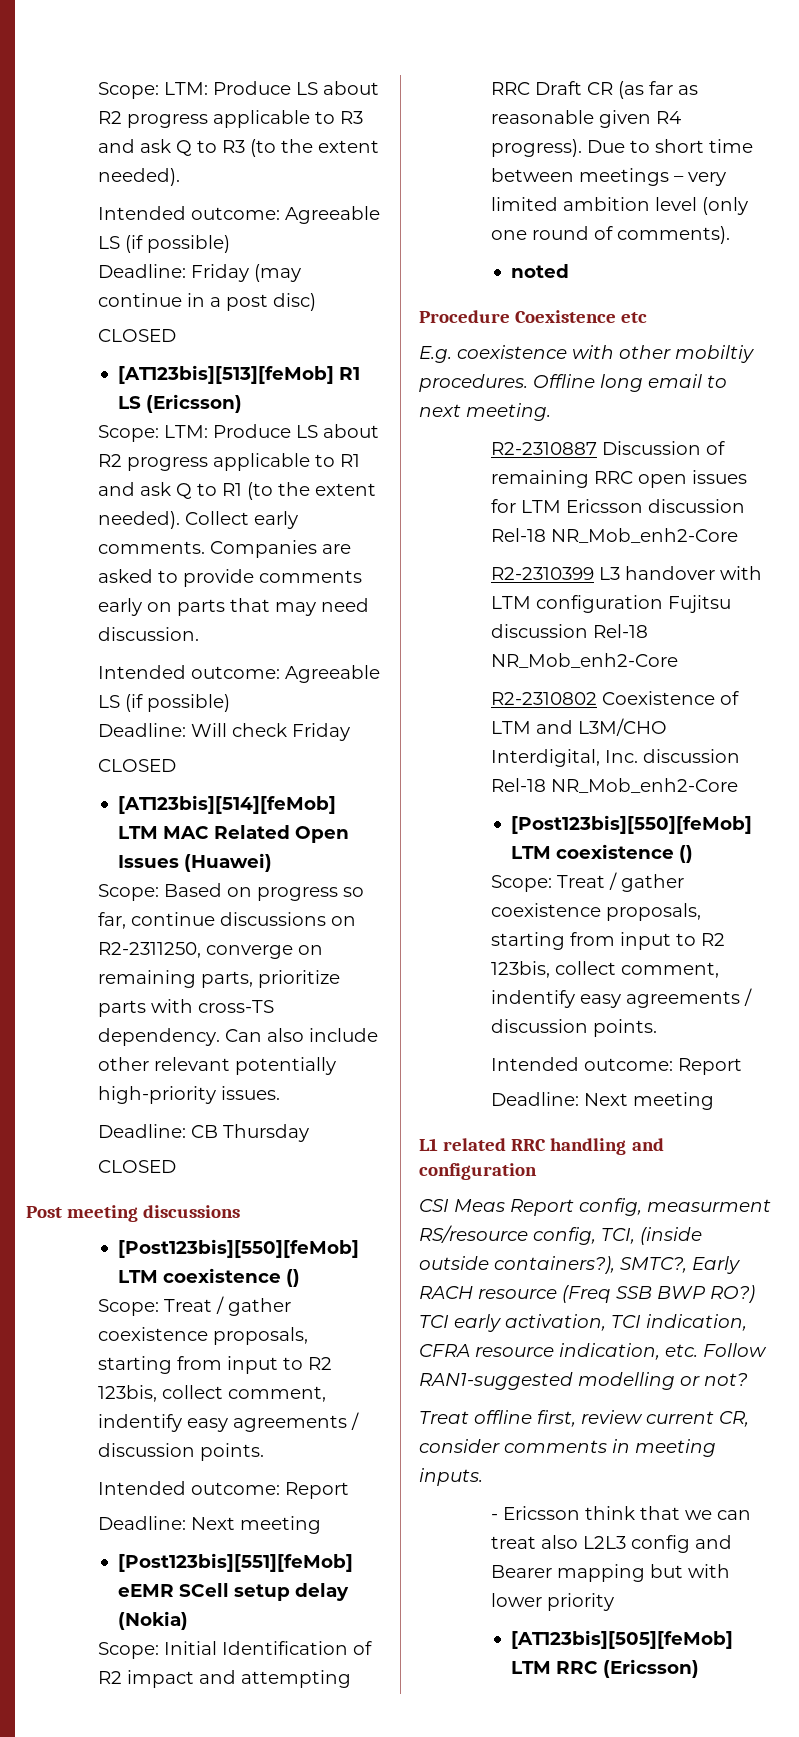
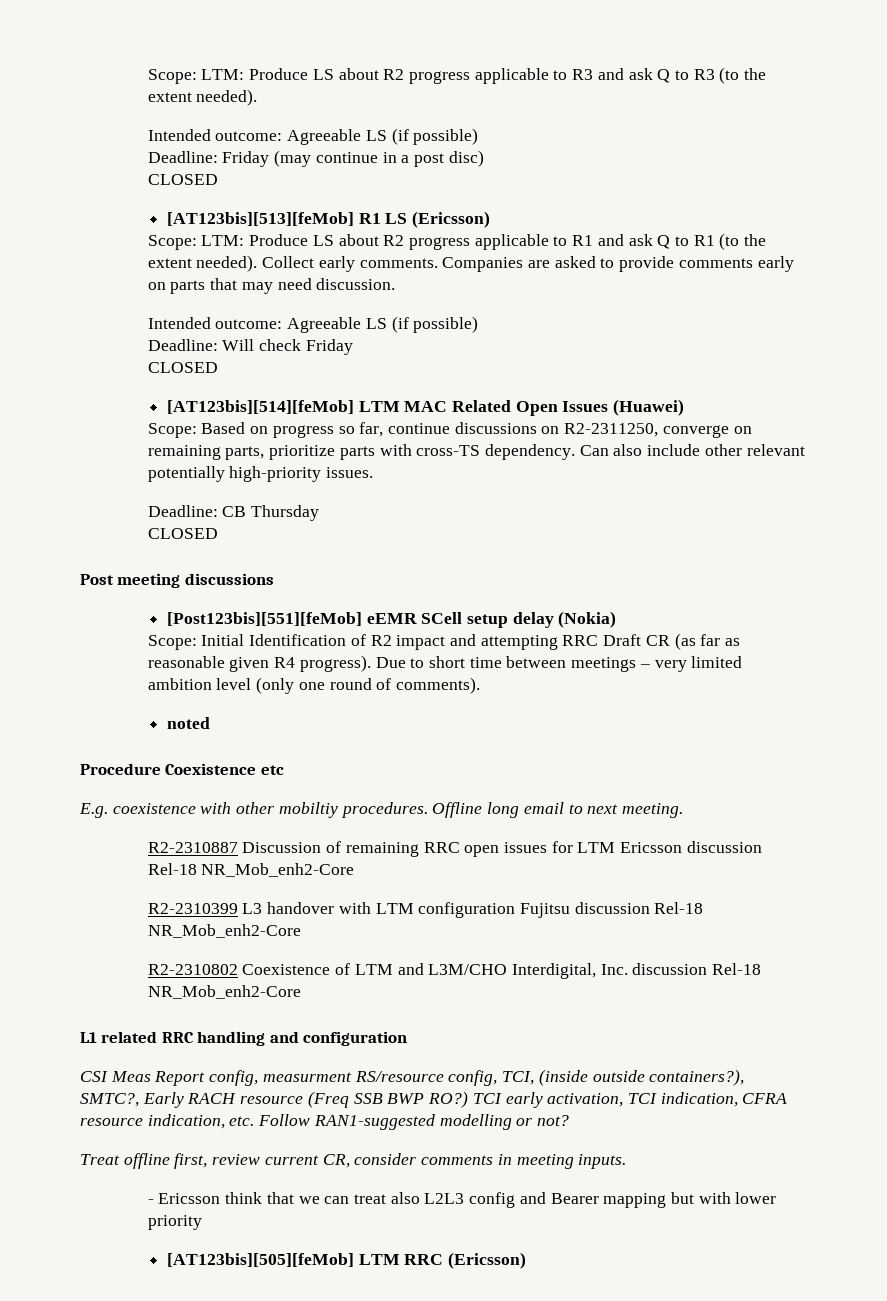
[117,1239,359,1258] [117,1268,300,1287] [97,1296,291,1316] [97,1327,308,1345] [97,1356,332,1374] [97,1385,326,1402] [97,1412,359,1432] [97,1443,264,1461] [97,1481,349,1499] [97,1516,321,1534] // [Post123bis][550][feMob] LTM coexistence () // Scope: Treat / gather coexistence proposals, starting from input to R2 123bis, collect comment, indentify easy agreements / discussion points. // Intended outcome: Report // Deadline: Next meeting -> (274, 579) none
[510,815,752,834] [510,844,693,863] [490,872,684,892] [490,903,701,921] [490,932,725,950] [490,961,719,978] [490,988,752,1008] [490,1019,657,1037] [490,1057,742,1075] [490,1092,714,1110] // [Post123bis][550][feMob] LTM coexistence () // Scope: Treat / gather coexistence proposals, starting from input to R2 123bis, collect comment, indentify easy agreements / discussion points. // Intended outcome: Report // Deadline: Next meeting -> (301, 992) none

